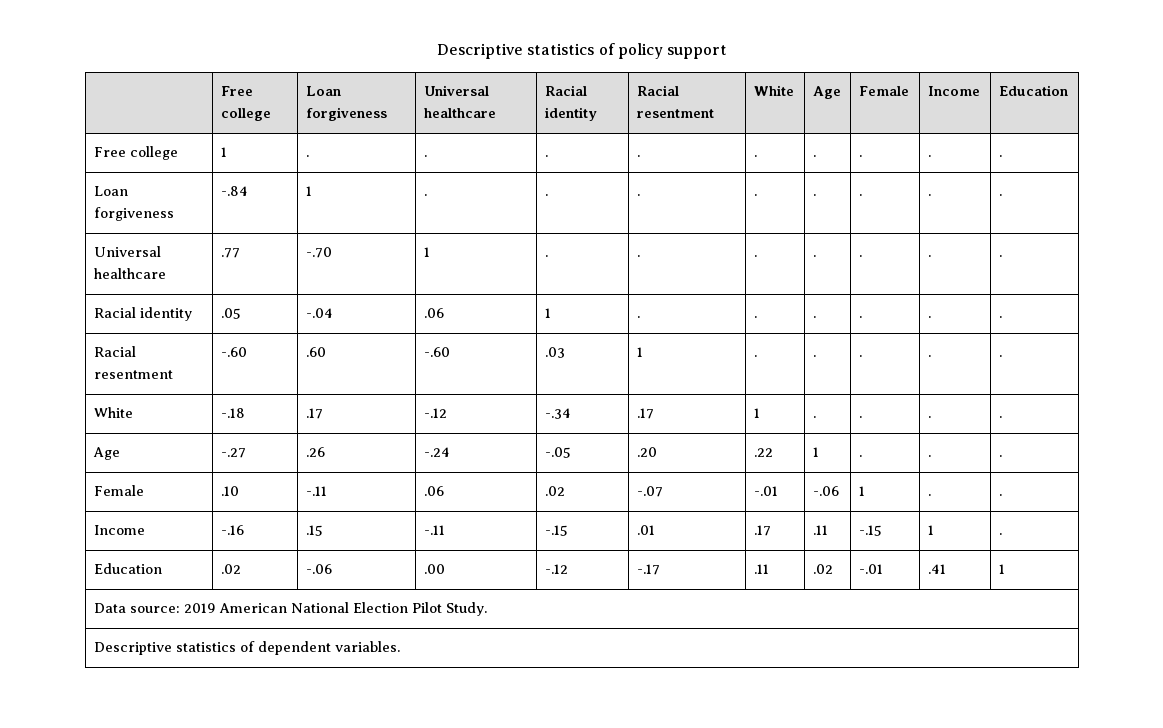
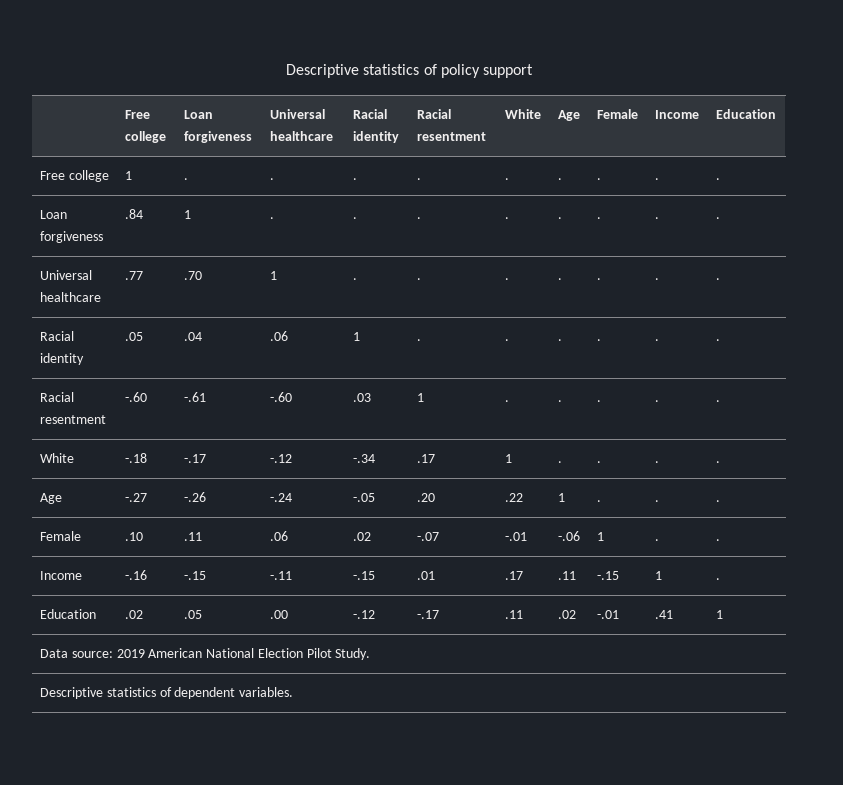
[220,186,248,196] -.84 -> [124,209,143,219] .84
[305,247,332,258] -.70 -> [183,271,202,280] .70
[305,308,333,318] -.04 -> [183,332,202,341] .04
[305,347,326,357] .60 -> [183,392,206,402] -.61
[305,408,323,419] .17 -> [183,454,206,463] -.17
[305,447,325,457] .26 -> [183,492,206,502] -.26
[305,486,327,496] -.11 -> [183,532,202,541] .11
[305,525,323,536] .15 -> [183,571,206,580] -.15
[305,564,332,574] -.06 -> [183,610,202,619] .05

